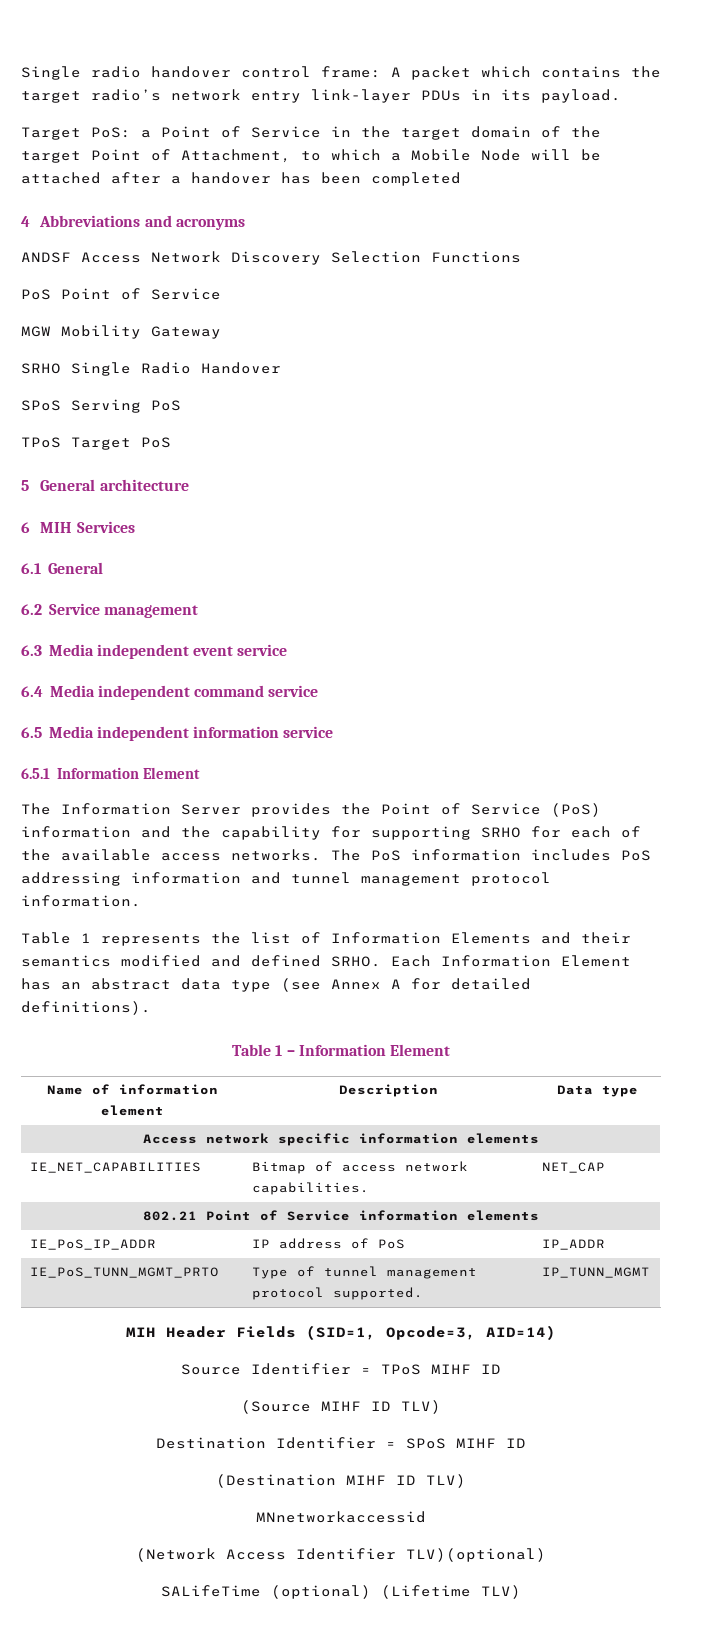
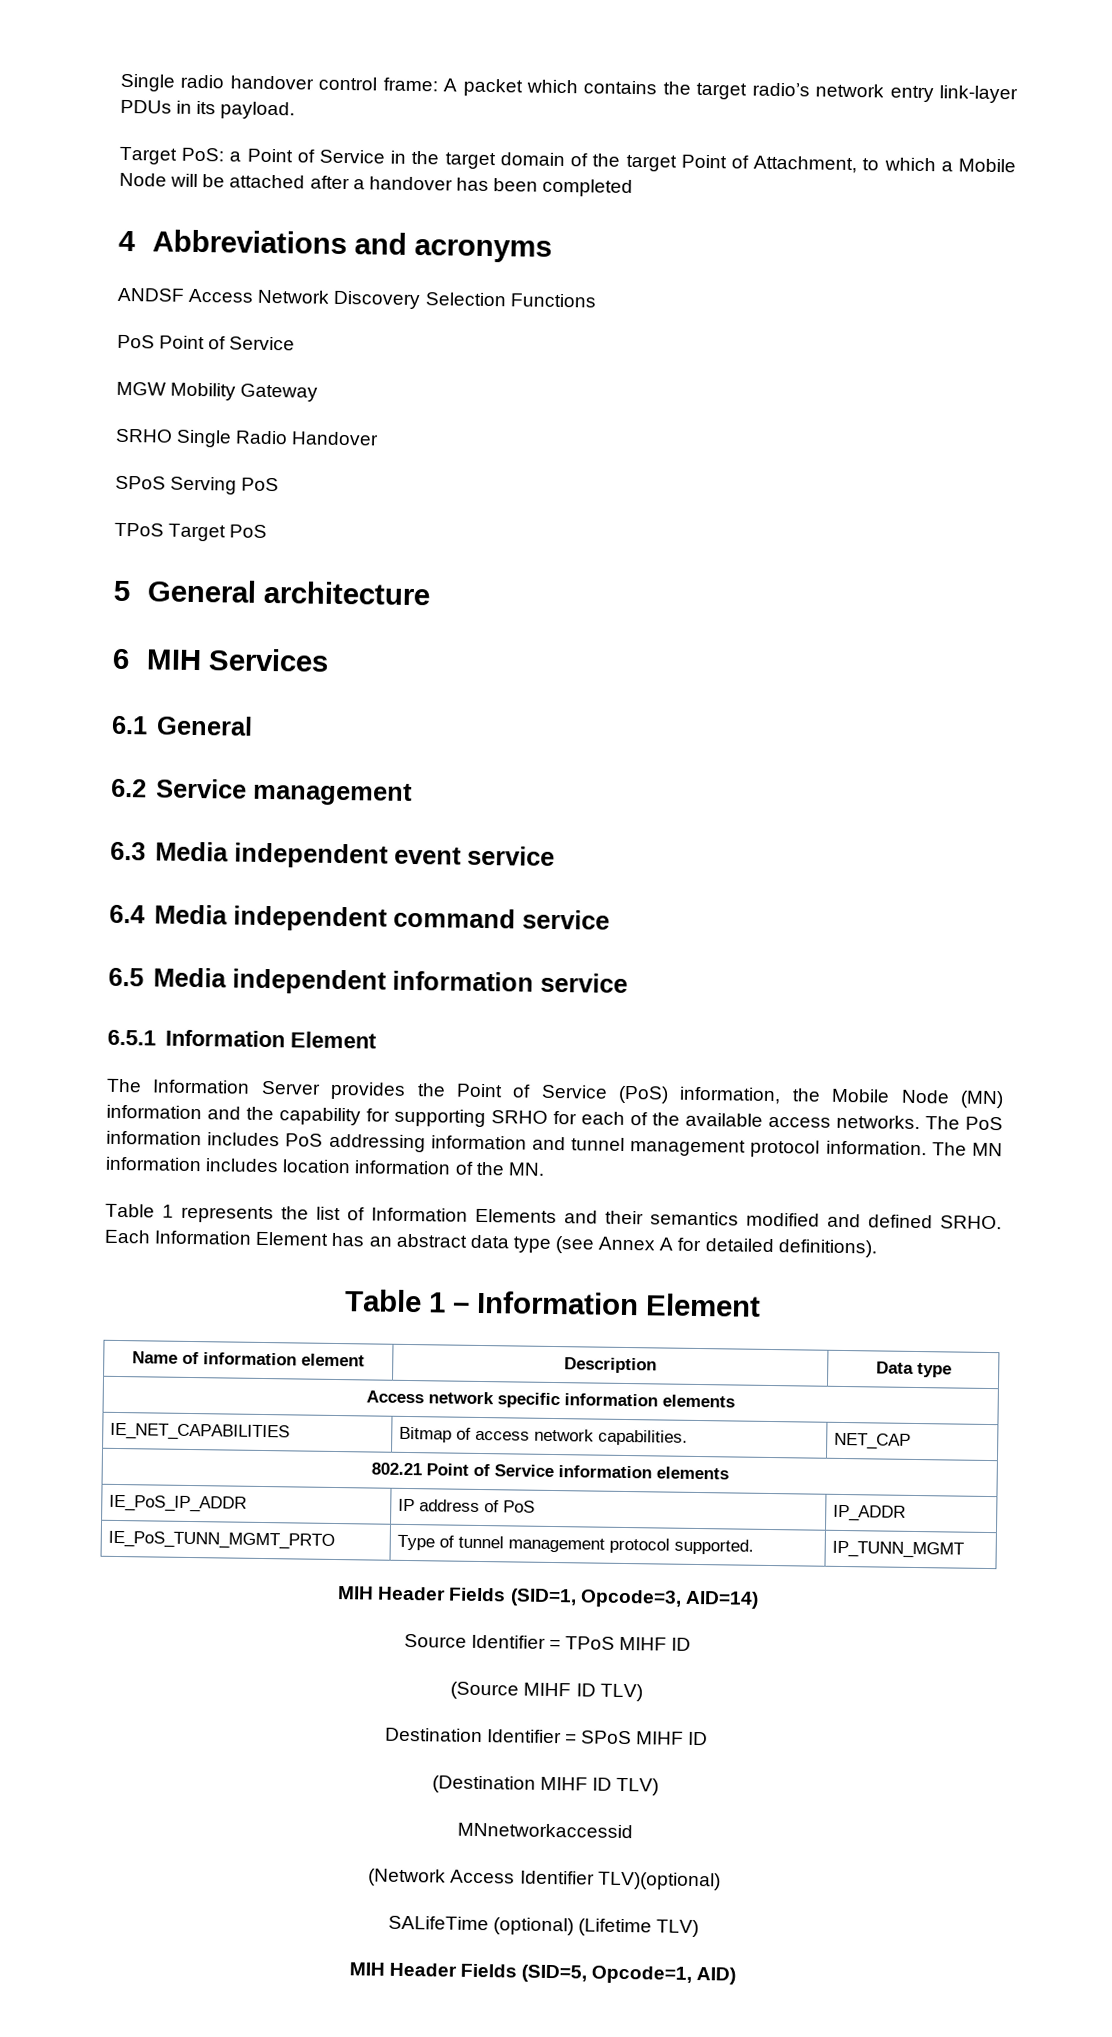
(601, 810) none -> [679,1086,1004,1109] information, the Mobile Node (MN)
(141, 901) none -> [931,1142,1004,1157] [105,1156,545,1176] The MN information includes location information of the MN.
(521, 1592) none -> [348,1962,737,1985] // MIH Header Fields (SID=5, Opcode=1, AID)

